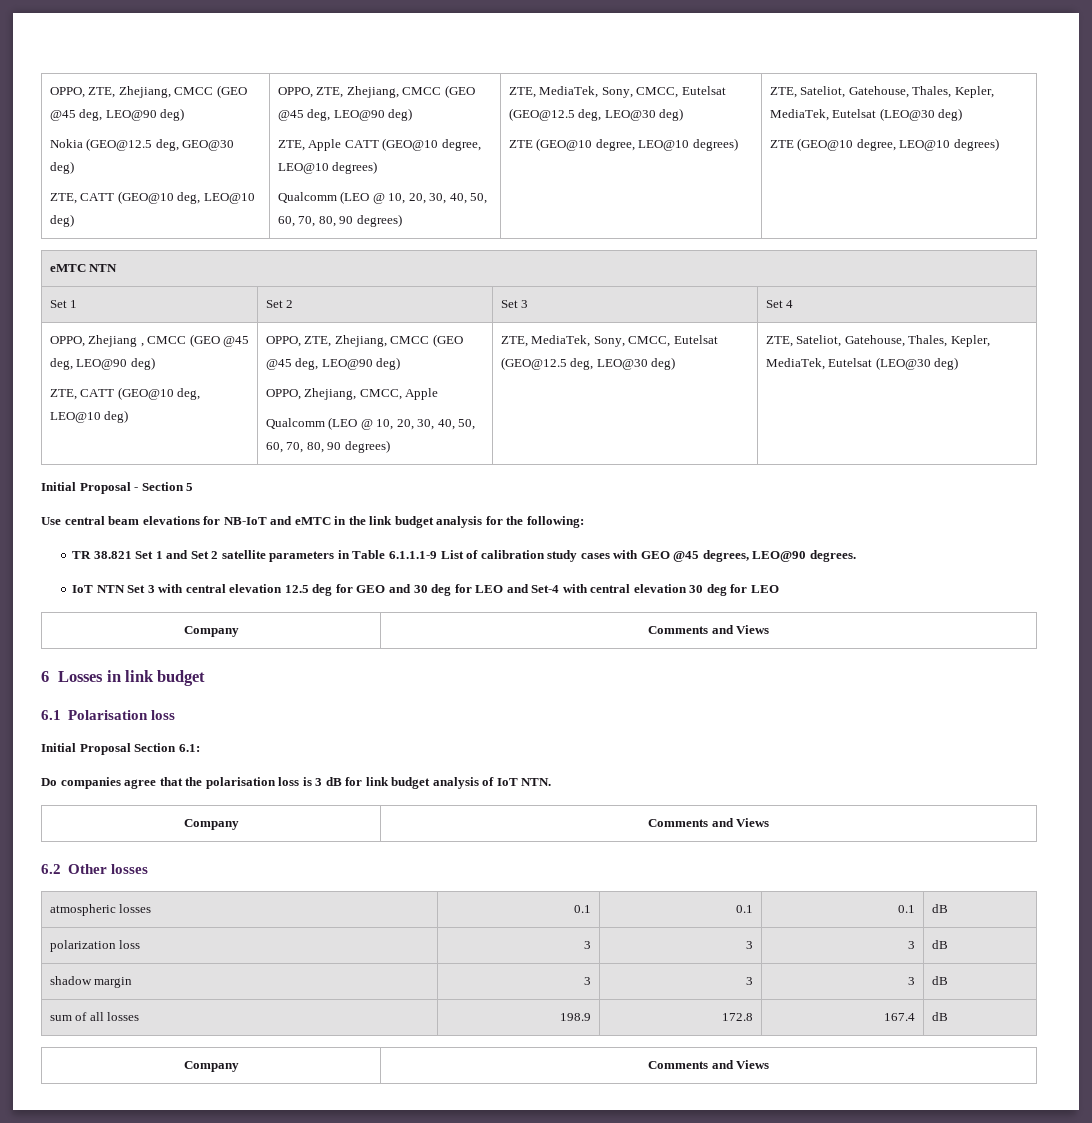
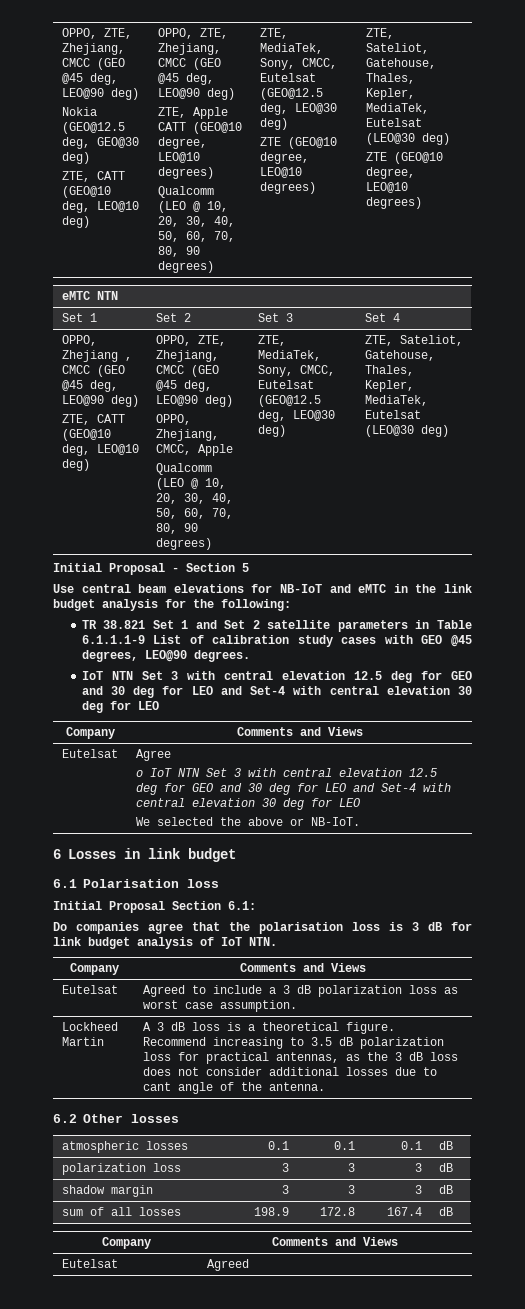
(770, 629) none -> [61,749,118,758] [135,749,171,761] [135,768,437,777] [135,783,451,795] [135,798,360,810] [135,817,360,826] // Eutelsat | Agree // o IoT NTN Set 3 with central elevation 12.5 deg for GEO and 30 deg for LEO and Set-4 with central elevation 30 deg for LEO // We selected the above or NB-IoT.
(770, 822) none -> [61,985,118,994] [142,985,458,997] [142,1000,297,1012] [61,1022,118,1031] [61,1037,104,1046] [142,1022,395,1034] [142,1037,444,1049] [142,1052,458,1064] [142,1067,437,1076] [142,1082,325,1094] // Eutelsat | Agreed to include a 3 dB polarization loss as worst case assumption. // Lockheed Martin | A 3 dB loss is a theoretical figure. Recommend increasing to 3.5 dB polarization loss for practical antennas, as the 3 dB loss does not consider additional losses due to cant angle of the antenna.
(770, 1064) none -> [61,1259,118,1268] [206,1259,249,1271] // Eutelsat | Agreed

